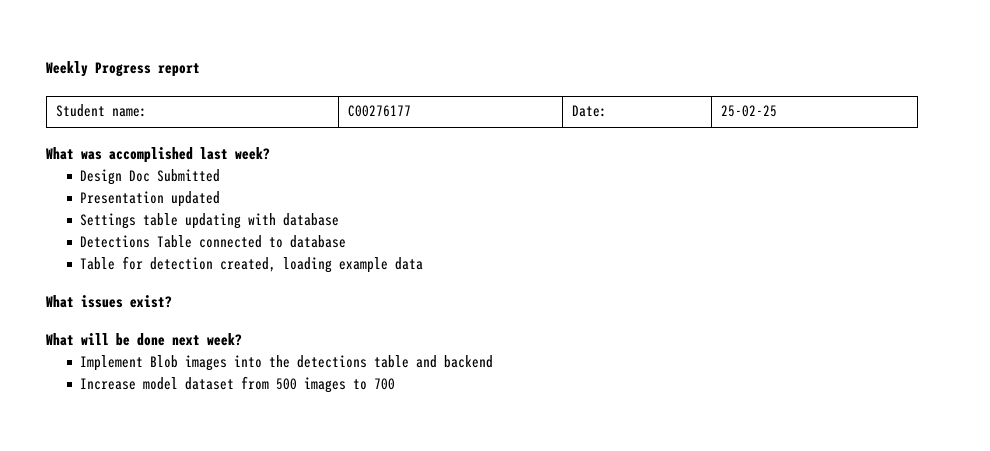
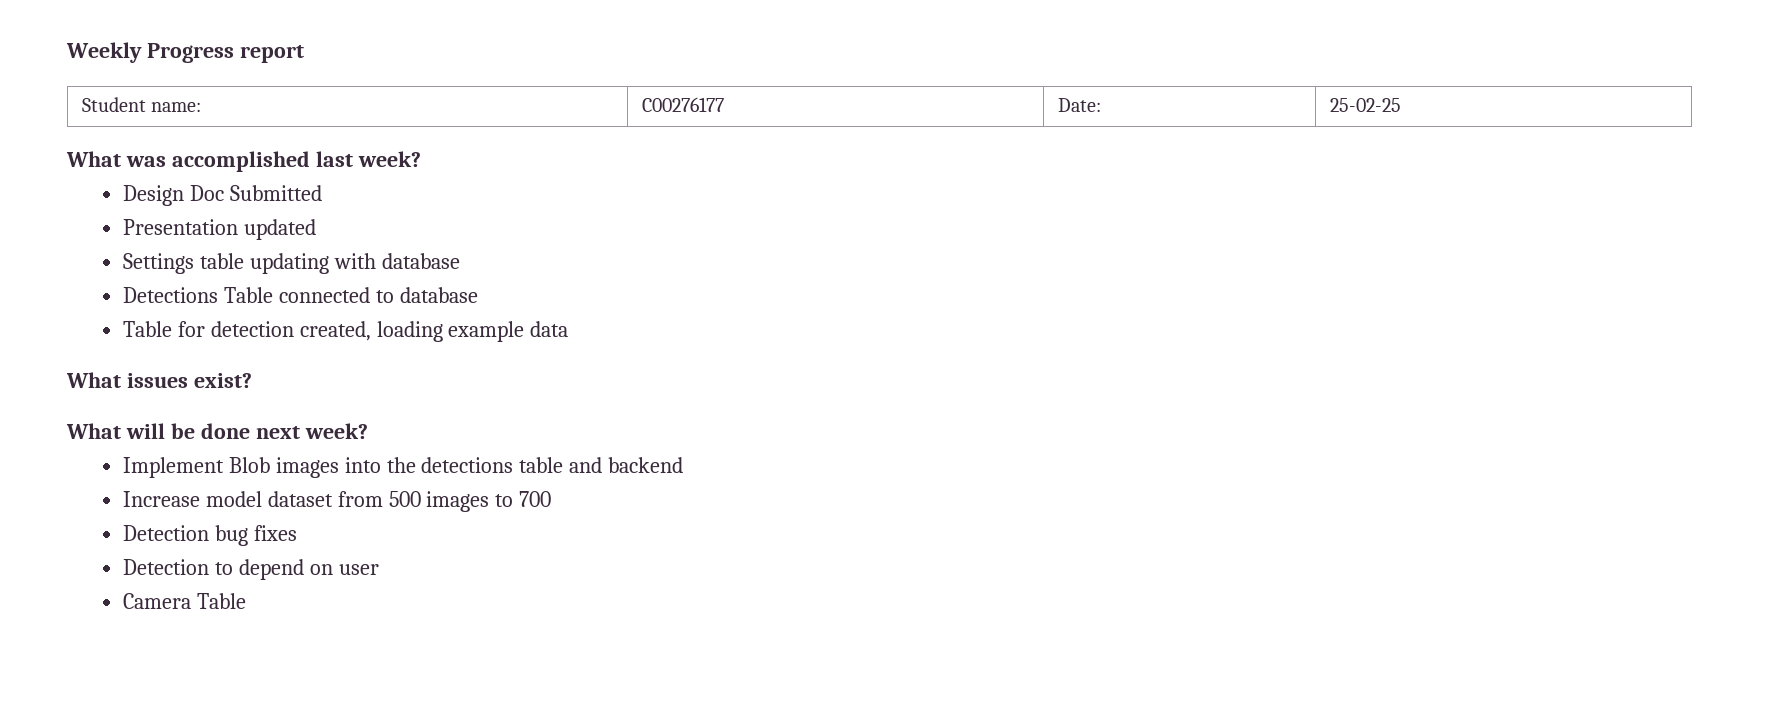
(396, 384) none -> [122,525,297,546] [122,559,379,580] [122,593,246,609] // Detection bug fixes // Detection to depend on user // Camera Table

